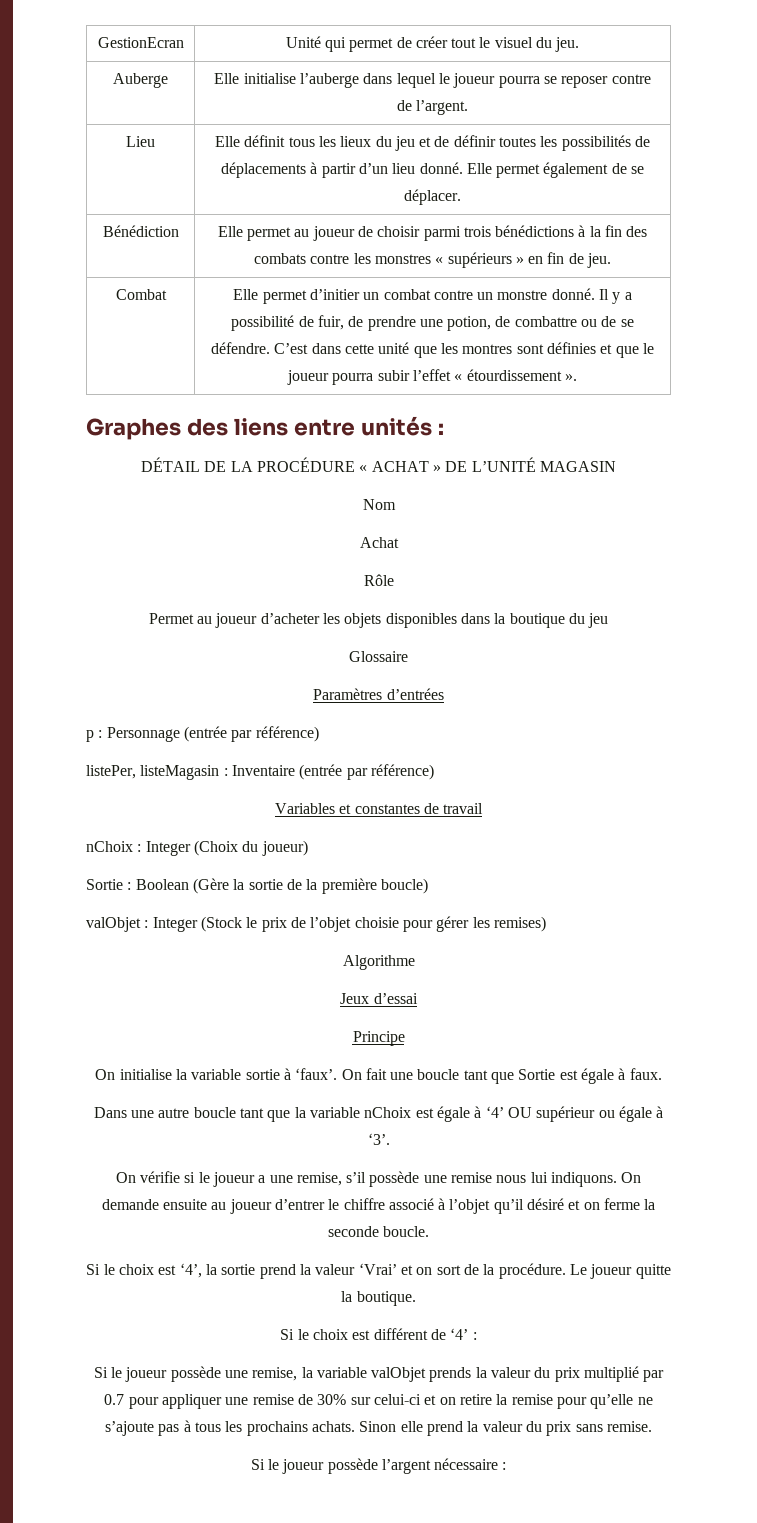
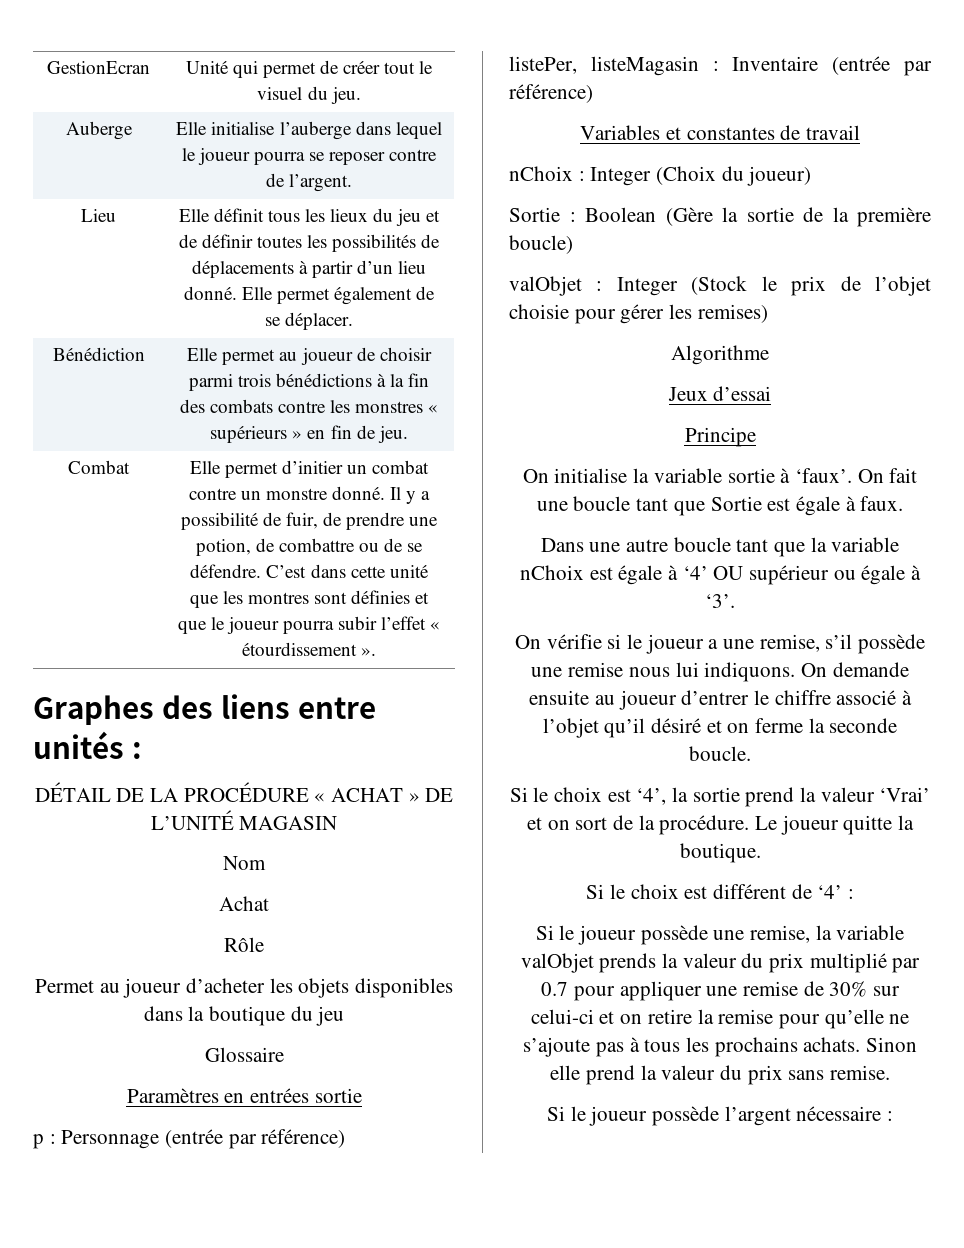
[386,688,444,700] d’entrées -> [224,1088,362,1103] en entrées sortie

